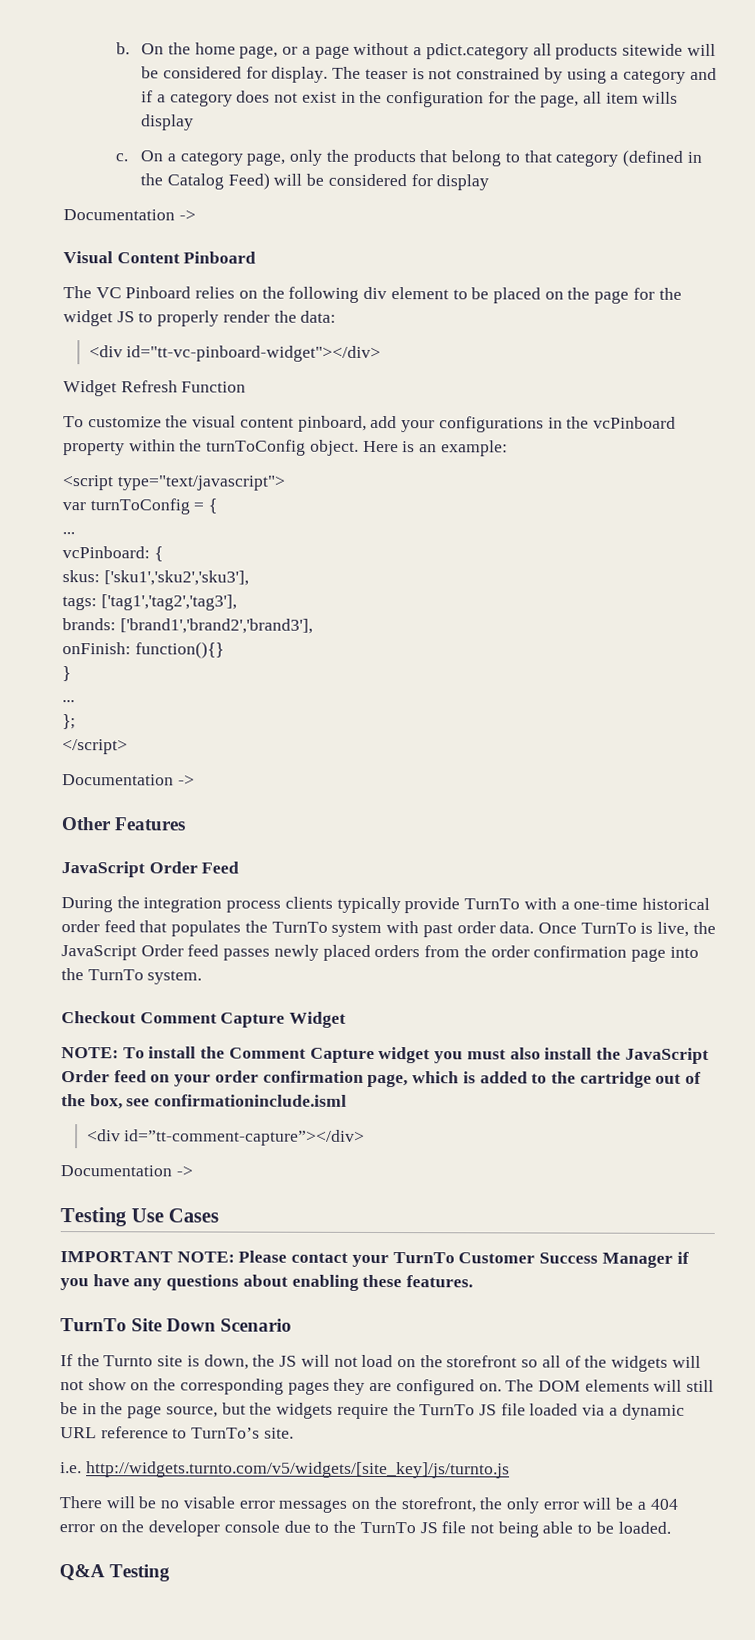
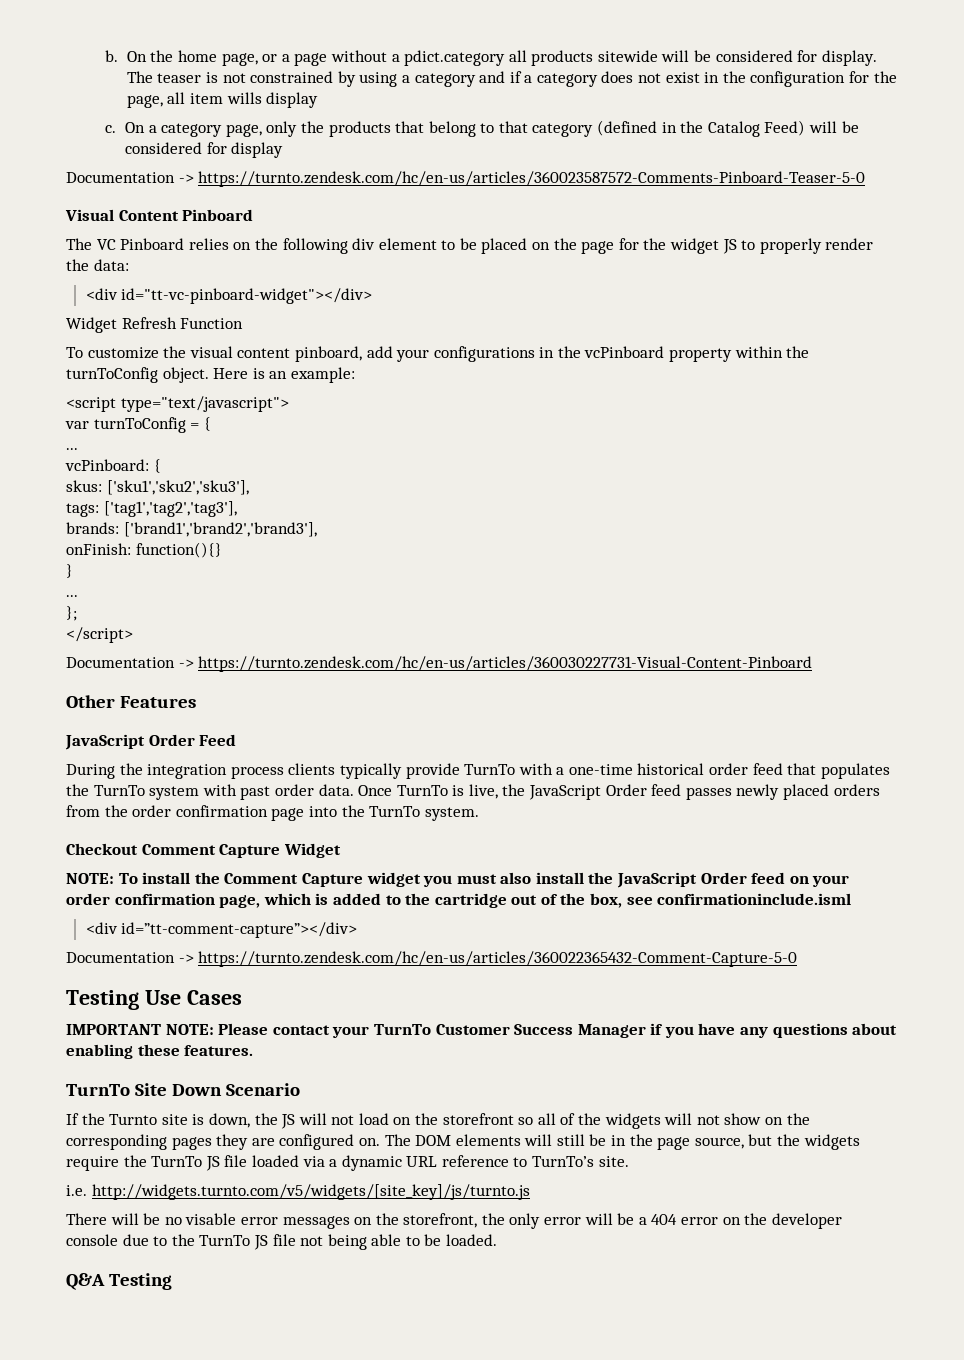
(196, 215) none -> [198,171,866,187] https://turnto.zendesk.com/hc/en-us/articles/360023587572-Comments-Pinboard-Teaser-5-0
(195, 780) none -> [198,656,813,672] https://turnto.zendesk.com/hc/en-us/articles/360030227731-Visual-Content-Pinboard
(193, 1171) none -> [198,951,798,967] https://turnto.zendesk.com/hc/en-us/articles/360022365432-Comment-Capture-5-0

